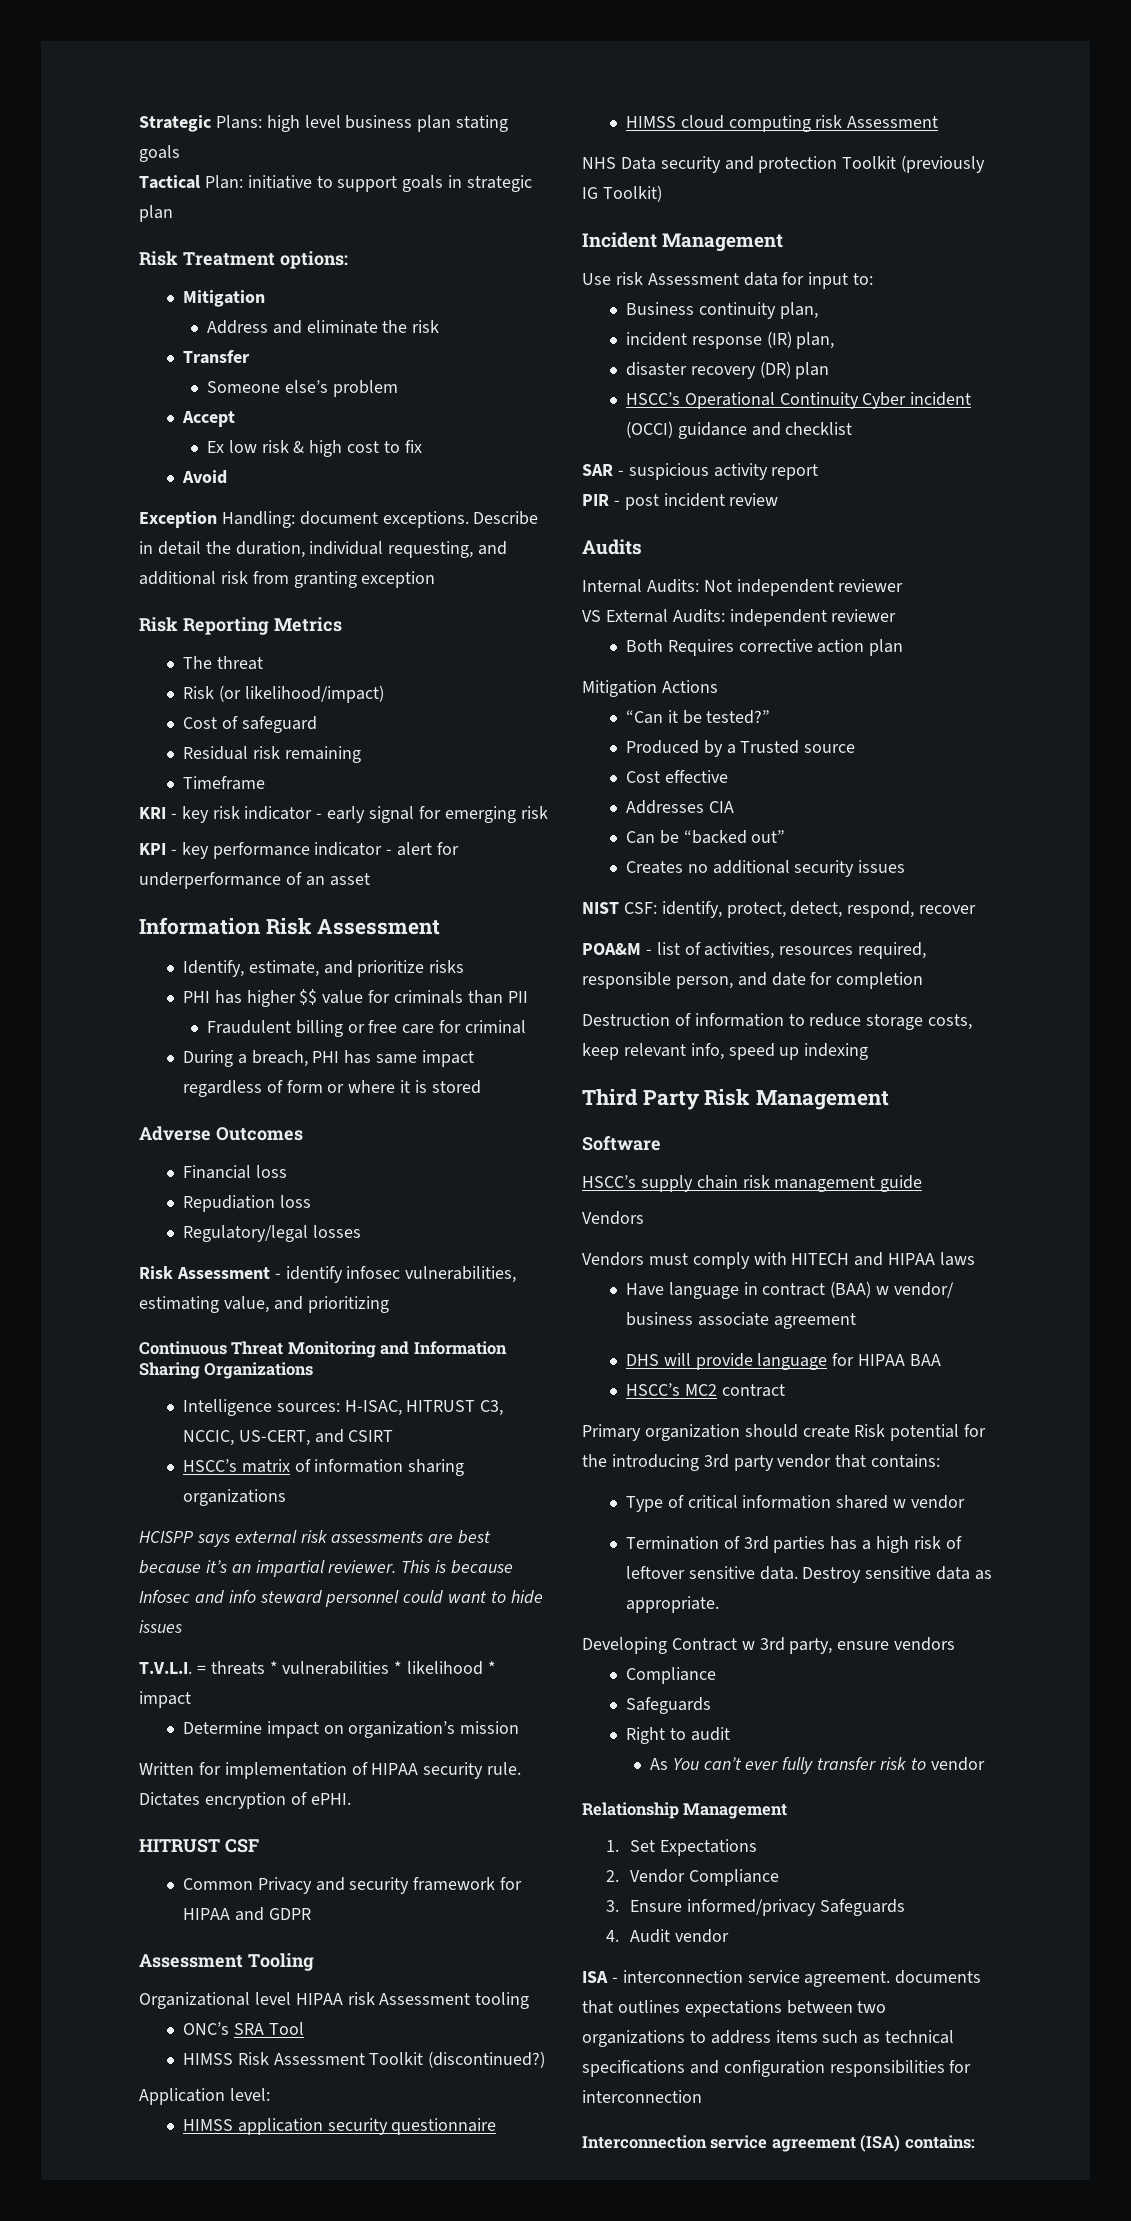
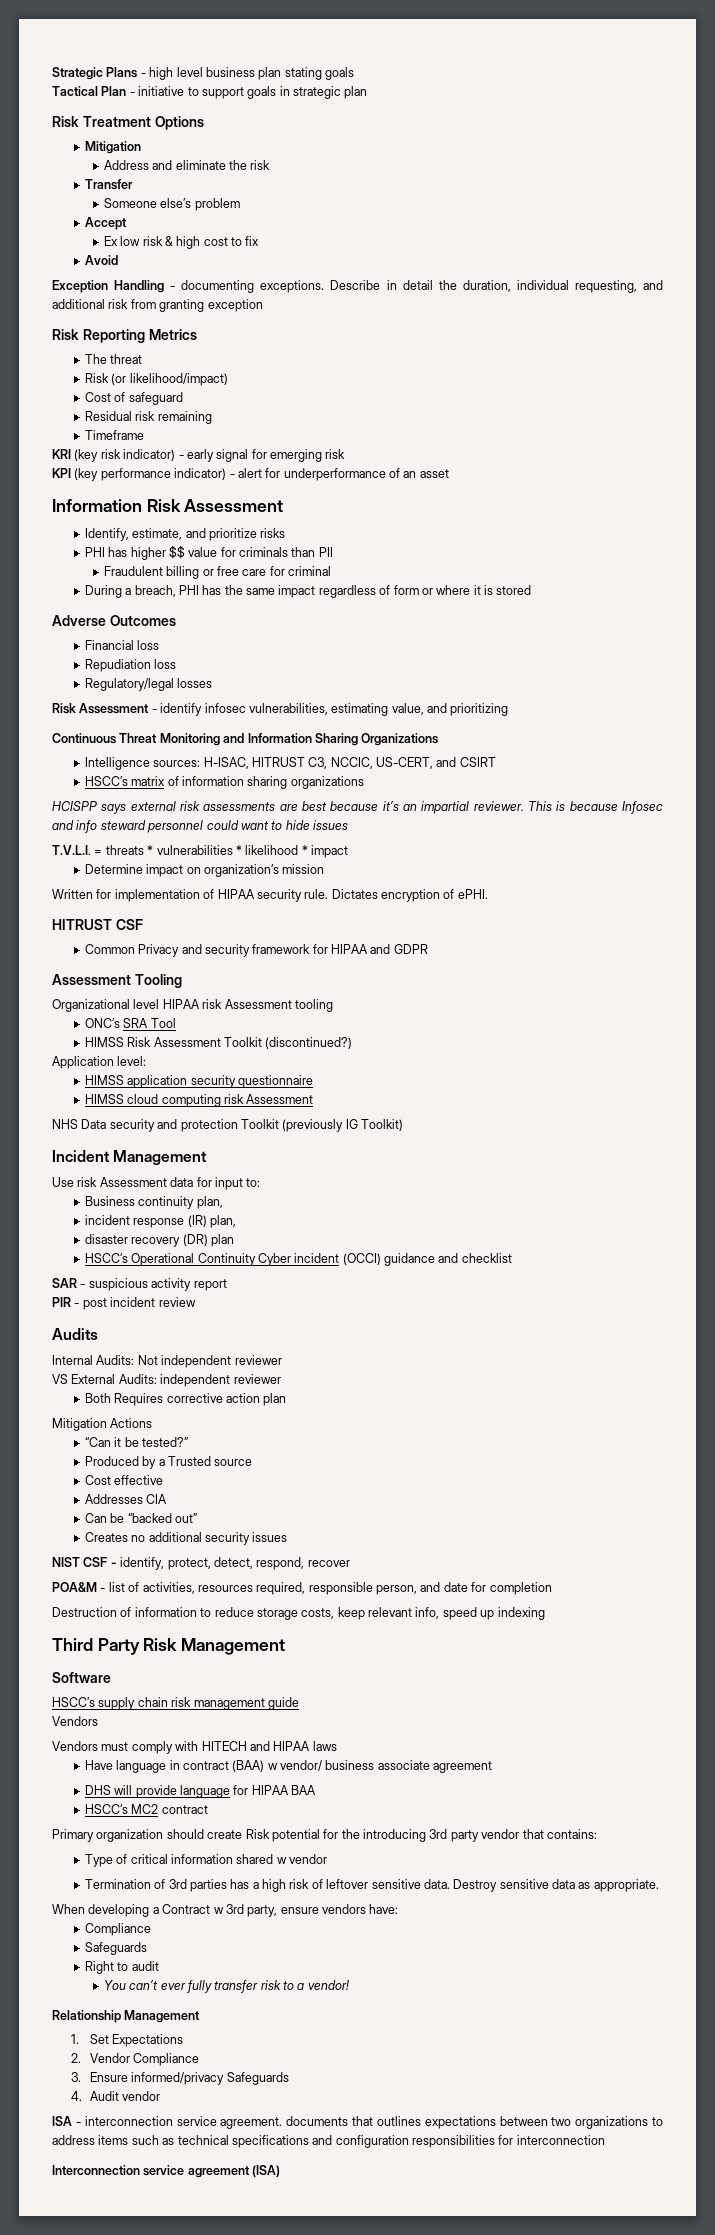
[215,115,262,129] Plans: -> [106,67,146,78] Plans -
[204,175,243,189] Plan: -> [101,86,135,96] Plan -
[279,251,348,269] options: -> [154,116,204,130] Options
[221,511,378,528] Handling: document -> [114,280,255,293] Handling - documenting
[170,806,313,823] - key risk indicator -> [74,449,176,462] (key risk indicator)
[170,842,383,859] - key performance indicator -> [74,468,227,481] (key performance indicator)
(372, 1057) none -> [224,585,243,595] the
[623,902,657,914] CSF: -> [83,1557,117,1567] CSF -
[582,1637,667,1654] Developing -> [52,1904,159,1917] When developing a
(956, 1644) none -> [369,1904,399,1914] have:
[649,1758,668,1770] As -> (159, 1966) none
[930,1757,985,1771] vendor -> [297,1980,349,1990] a vendor!
[904,2135,975,2149] contains: -> (281, 2171) none

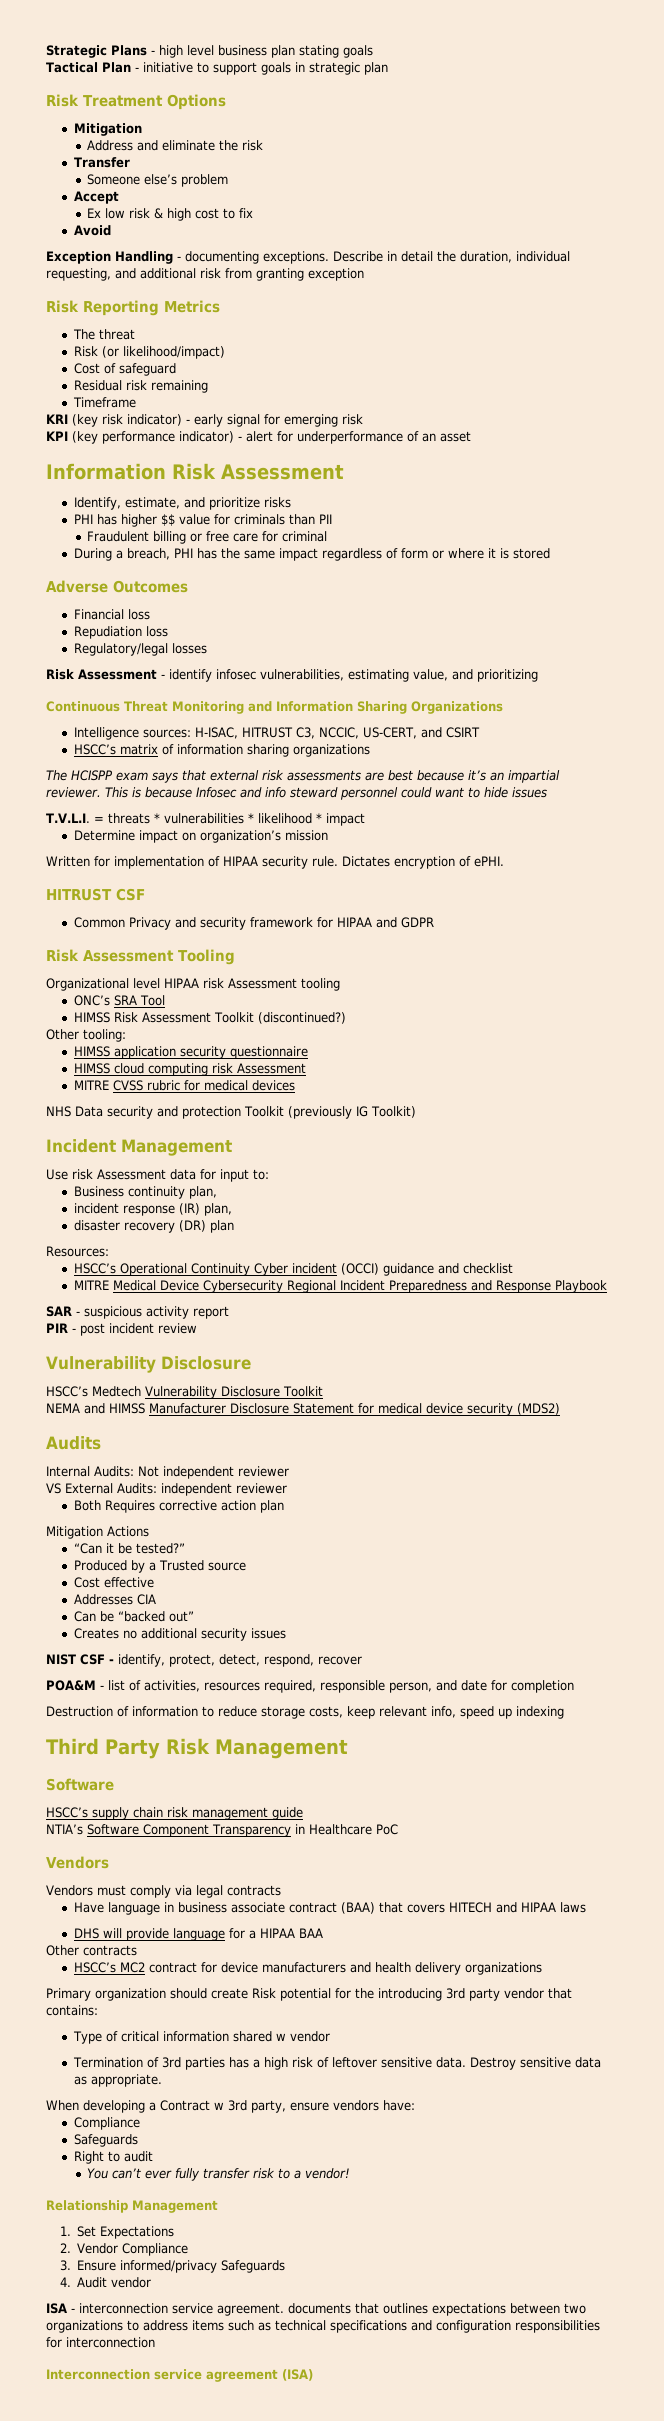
[52,801,127,814] HCISPP says -> [46,770,206,783] The HCISPP exam says that
(428, 949) none -> [46,949,79,962] Risk
[52,1056,147,1069] Application level: -> [46,1029,126,1042] Other tooling:
(314, 1099) none -> [73,1080,295,1091] // MITRE CVSS rubric for medical devices
(234, 1240) none -> [46,1246,109,1257] // Resources:
(512, 1258) none -> [73,1280,607,1293] // MITRE Medical Device Cybersecurity Regional Incident Preparedness and Response Playbook
(196, 1302) none -> [46,1356,251,1373] [46,1386,323,1399] [46,1403,560,1416] // Vulnerability Disclosure // HSCC’s Medtech Vulnerability Disclosure Toolkit // NEMA and HIMSS Manufacturer Disclosure Statement for medical device security (MDS2)
[52,1716,98,1726] [52,1741,337,1754] [84,1760,493,1773] Vendors // Vendors must comply with HITECH and HIPAA laws // Have language in contract (BAA) w vendor/ business associate agreement -> [46,1824,398,1837] [46,1856,109,1869] [46,1885,281,1898] [73,1902,586,1915] NTIA’s Software Component Transparency in Healthcare PoC // Vendors // Vendors must comply via legal contracts // Have language in business associate contract (BAA) that covers HITECH and HIPAA laws
(249, 1790) none -> [248,1930,256,1939] a
(317, 1790) none -> [46,1945,137,1956] // Other contracts
(208, 1809) none -> [200,1962,542,1975] for device manufacturers and health delivery organizations

